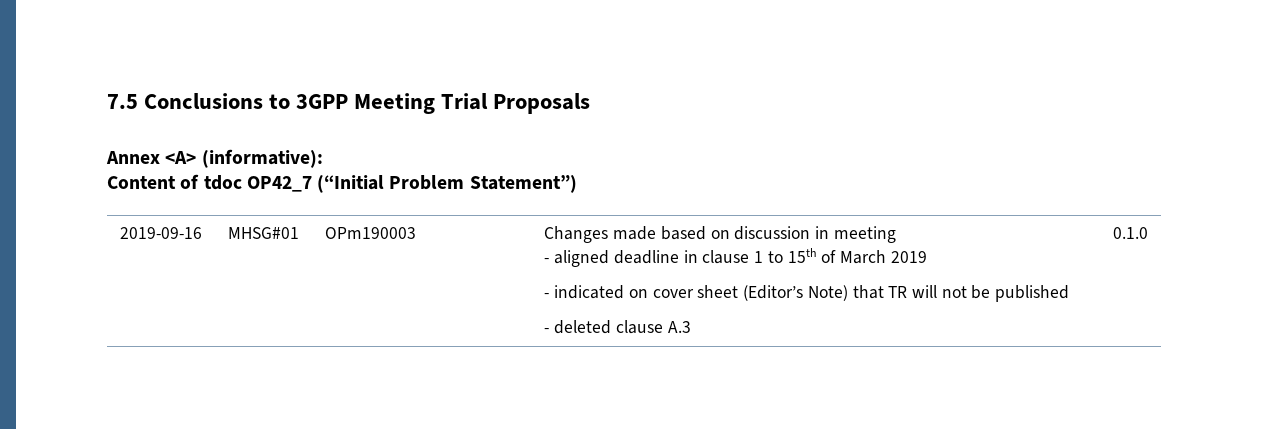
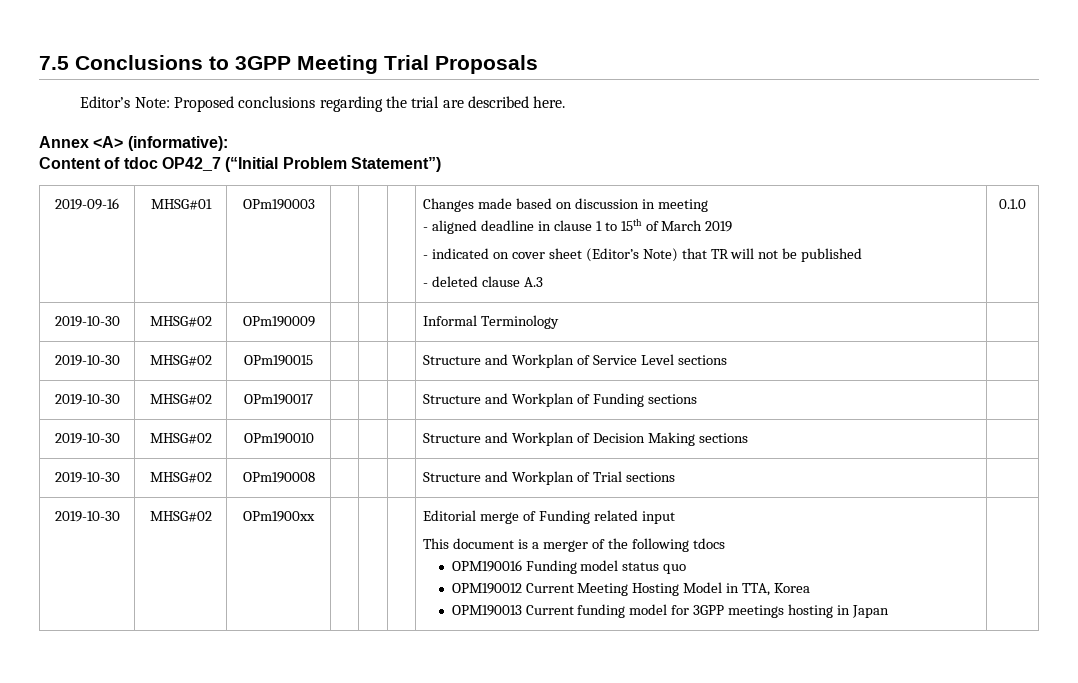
(591, 103) none -> [80,96,566,112] // Editor’s Note: Proposed conclusions regarding the trial are described here.
(1148, 233) none -> [54,316,120,327] [149,316,212,327] [242,316,315,327] [423,315,560,329] [54,355,120,366] [149,355,212,366] [244,355,313,366] [423,354,727,368] [54,394,120,405] [149,394,212,405] [244,394,313,405] [423,393,697,407] [54,433,120,444] [149,433,212,444] [243,433,314,444] [423,432,748,446] [54,472,120,483] [149,472,212,483] [242,472,315,483] [423,471,675,485] [54,511,120,522] [149,511,212,522] [243,511,315,522] [423,510,675,524] [423,538,725,552] [451,560,687,574] [451,582,811,596] [451,604,889,618] // 2019-10-30 | MHSG#02 | OPm190009 | | | | Informal Terminology | // 2019-10-30 | MHSG#02 | OPm190015 | | | | Structure and Workplan of Service Level sections | // 2019-10-30 | MHSG#02 | OPm190017 | | | | Structure and Workplan of Funding sections | // 2019-10-30 | MHSG#02 | OPm190010 | | | | Structure and Workplan of Decision Making sections | // 2019-10-30 | MHSG#02 | OPm190008 | | | | Structure and Workplan of Trial sections | // 2019-10-30 | MHSG#02 | OPm1900xx | | | | Editorial merge of Funding related input // This document is a merger of the following tdocs // OPM190016 Funding model status quo // OPM190012 Current Meeting Hosting Model in TTA, Korea // OPM190013 Current funding model for 3GPP meetings hosting in Japan |

